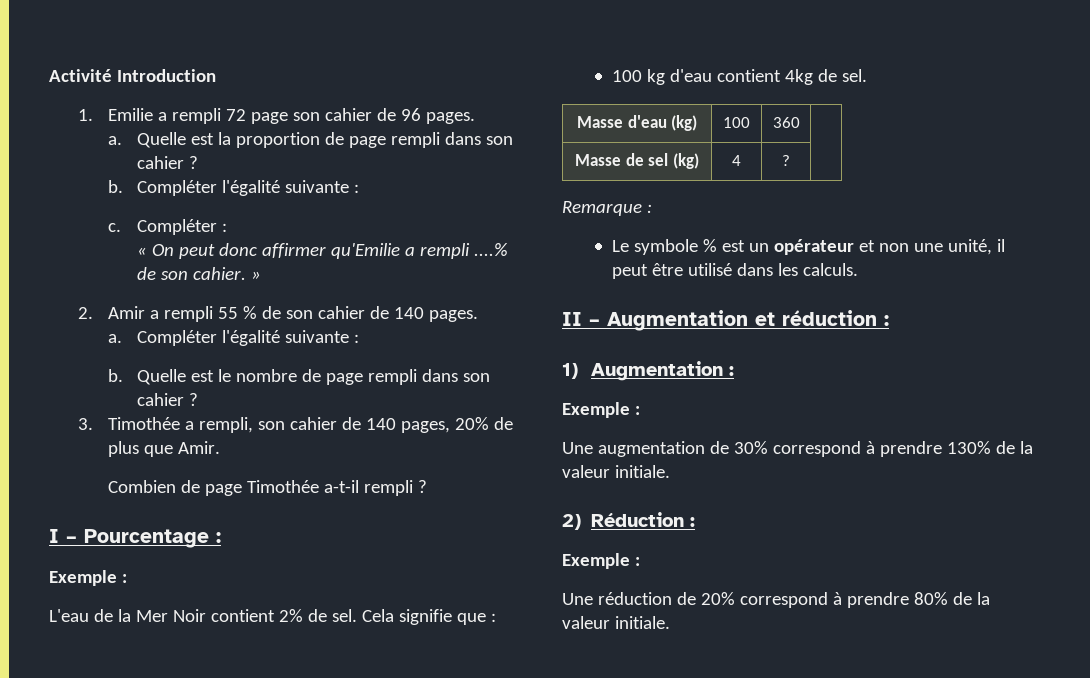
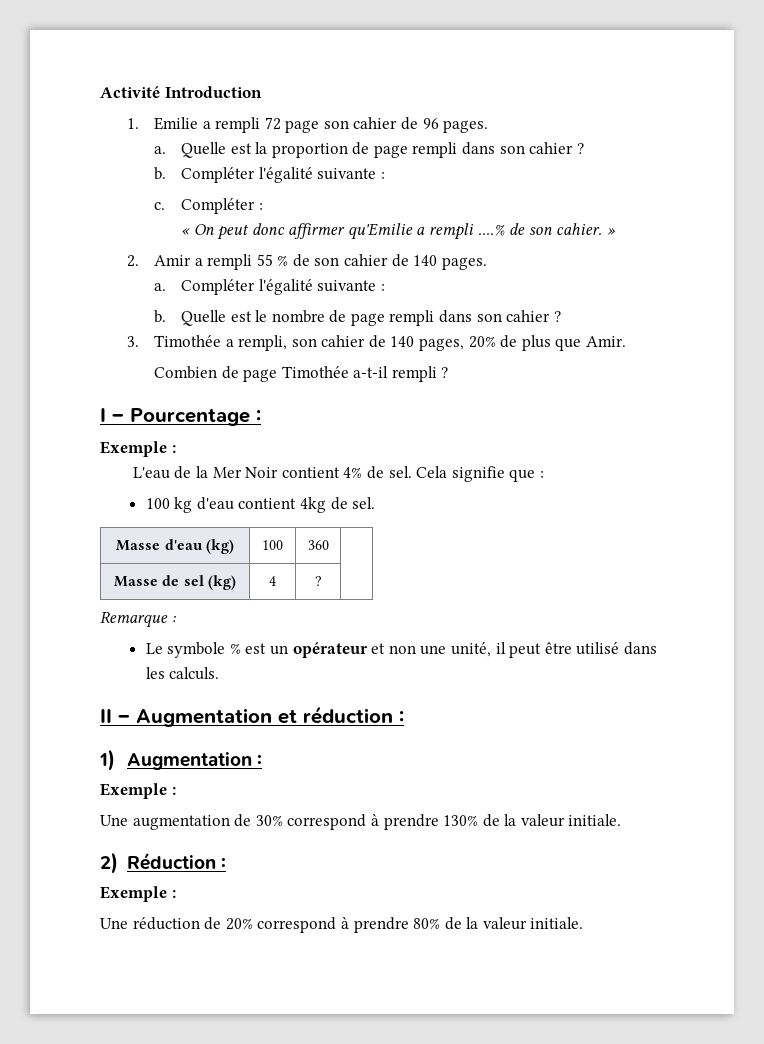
[278,609,303,622] 2% -> [343,467,363,478] 4%

